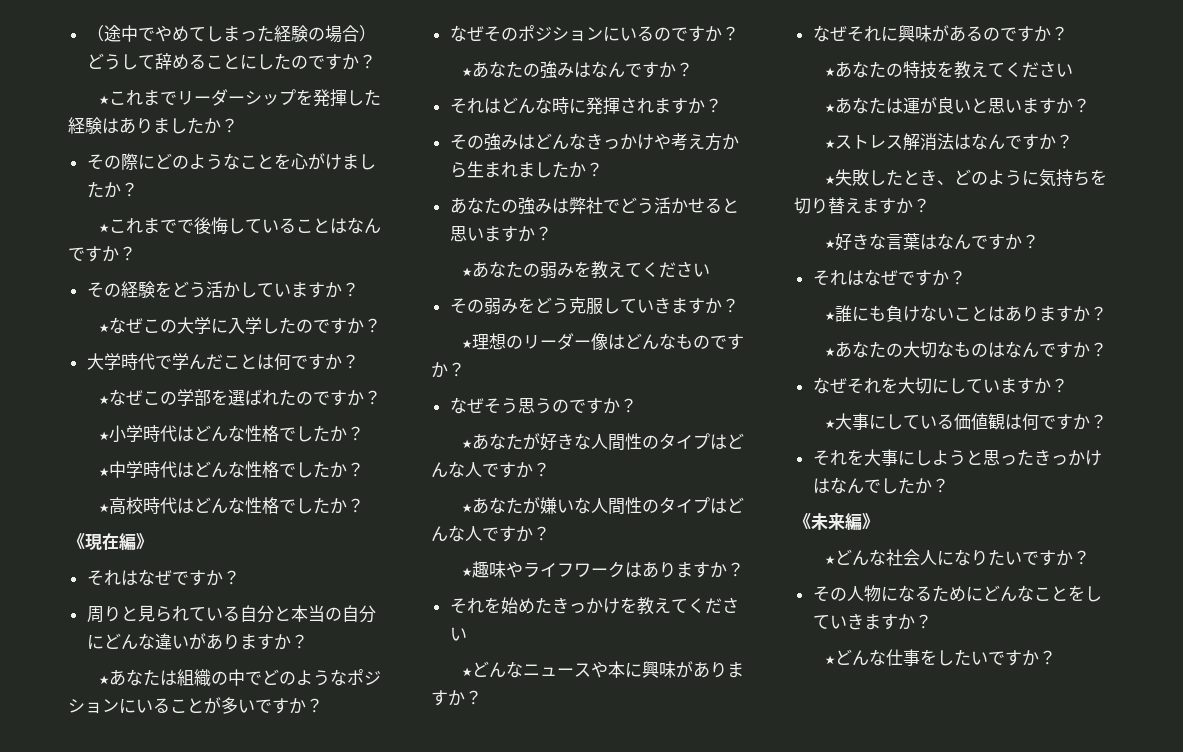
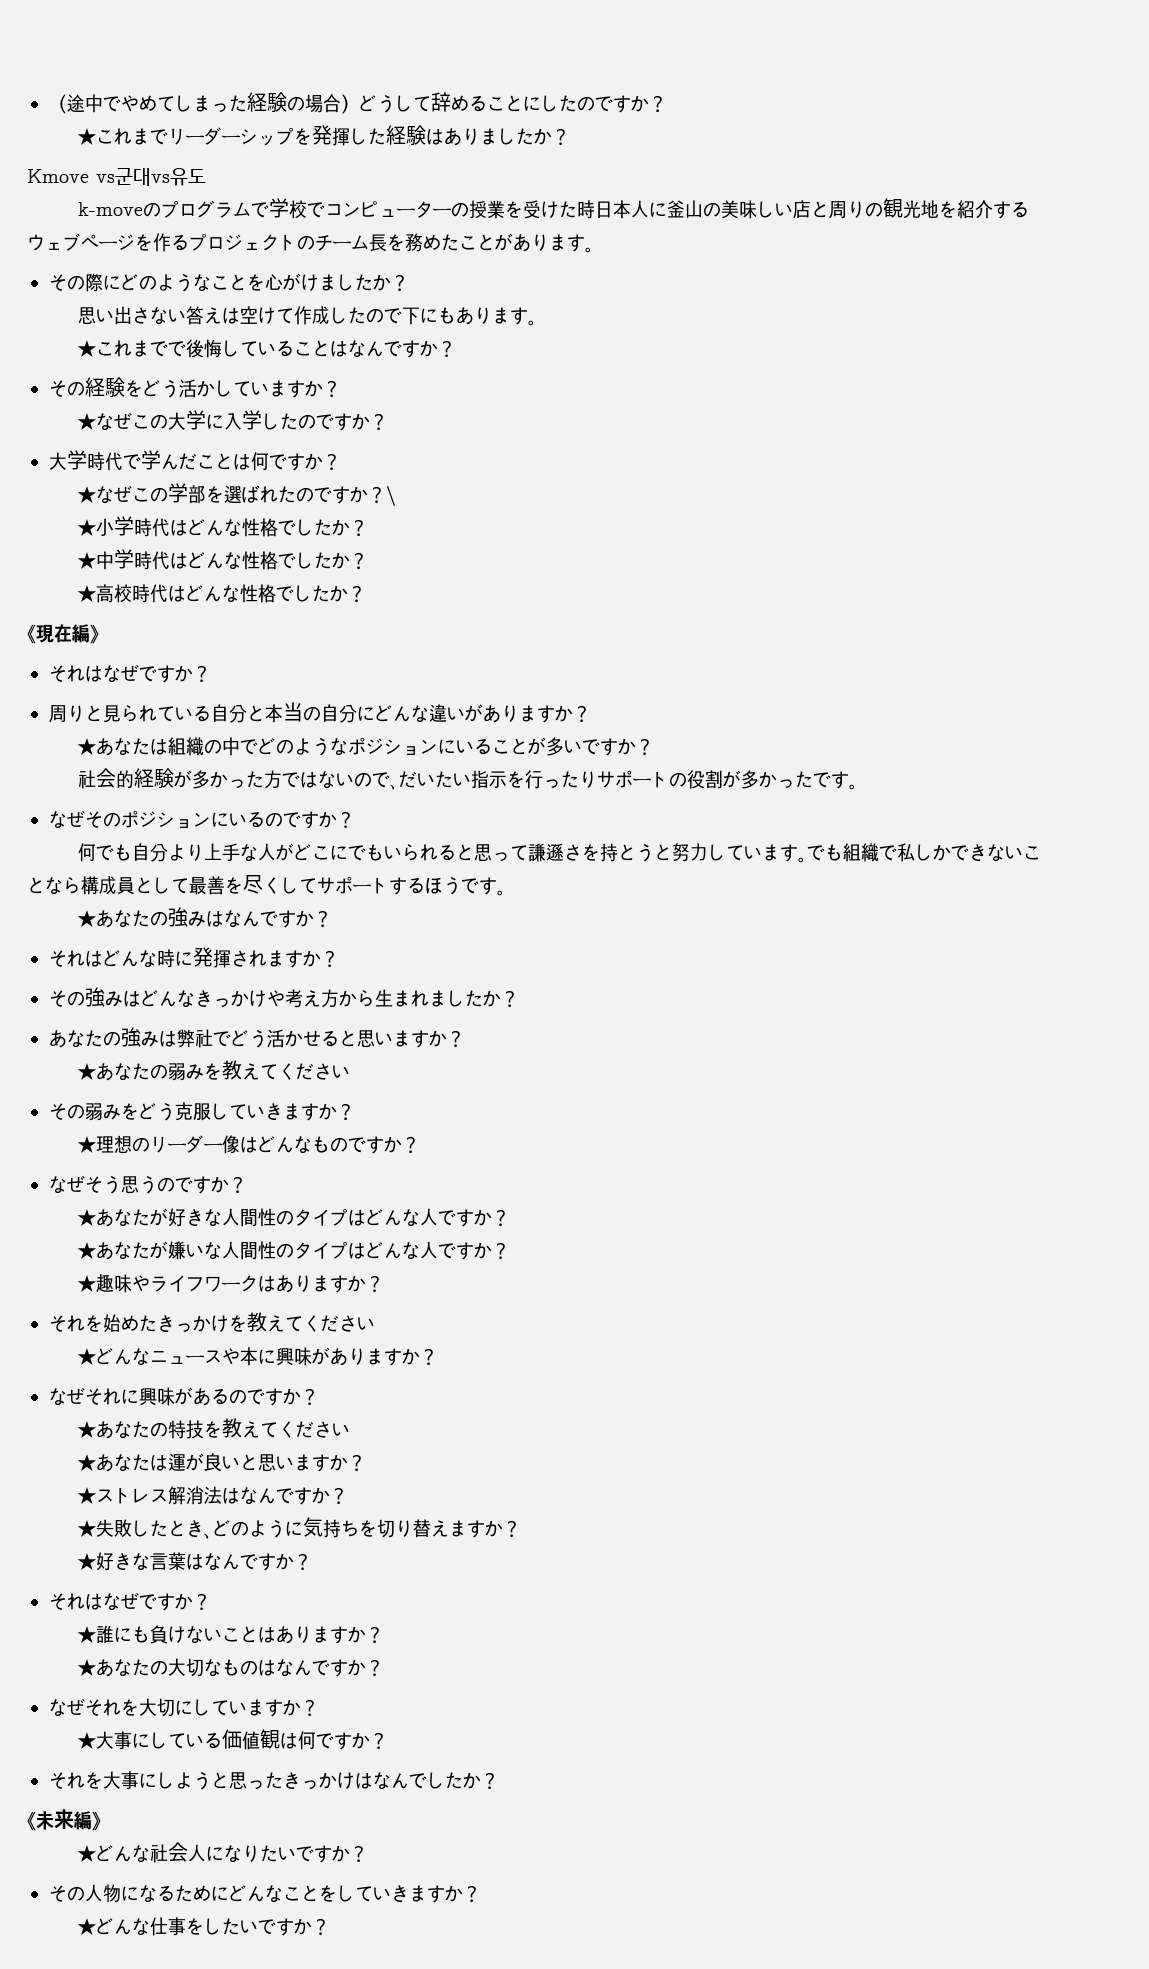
(238, 125) none -> [27,168,206,186] [77,198,1029,219] [27,233,594,253] // Kmove vs군대vs유도 // k-moveのプログラムで学校でコンピューターの授業を受けた時日本人に釜山の美味しい店と周りの観光地を紹介するウェブページを作るプロジェクトのチーム長を務めたことがあります。
(138, 189) none -> [77,306,537,326] // 思い出さない答えは空けて作成したので下にもあります。
(382, 397) none -> [385,486,396,506] \
(323, 705) none -> [77,768,858,790] // 社会的経験が多かった方ではないので、だいたい指示を行ったりサポートの役割が多かったです。
(739, 33) none -> [77,843,1041,863] [27,875,506,896] // 何でも自分より上手な人がどこにでもいられると思って謙遜さを持とうと努力しています。でも組織で私しかできないことなら構成員として最善を尽くしてサポートするほうです。

